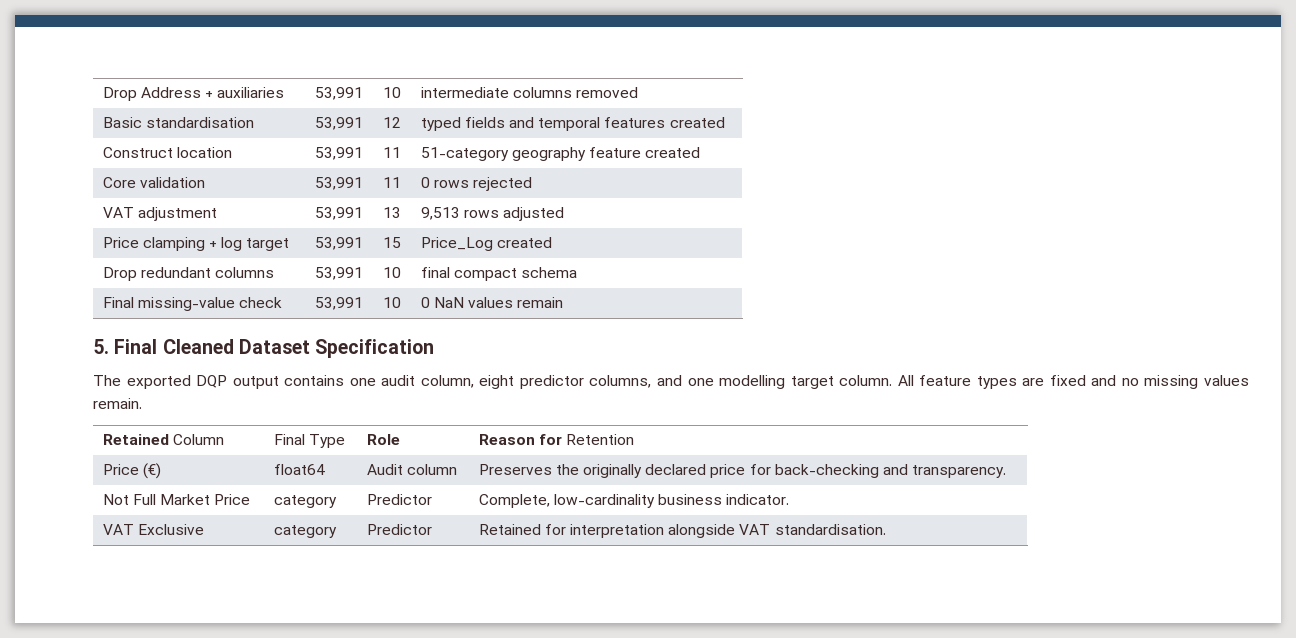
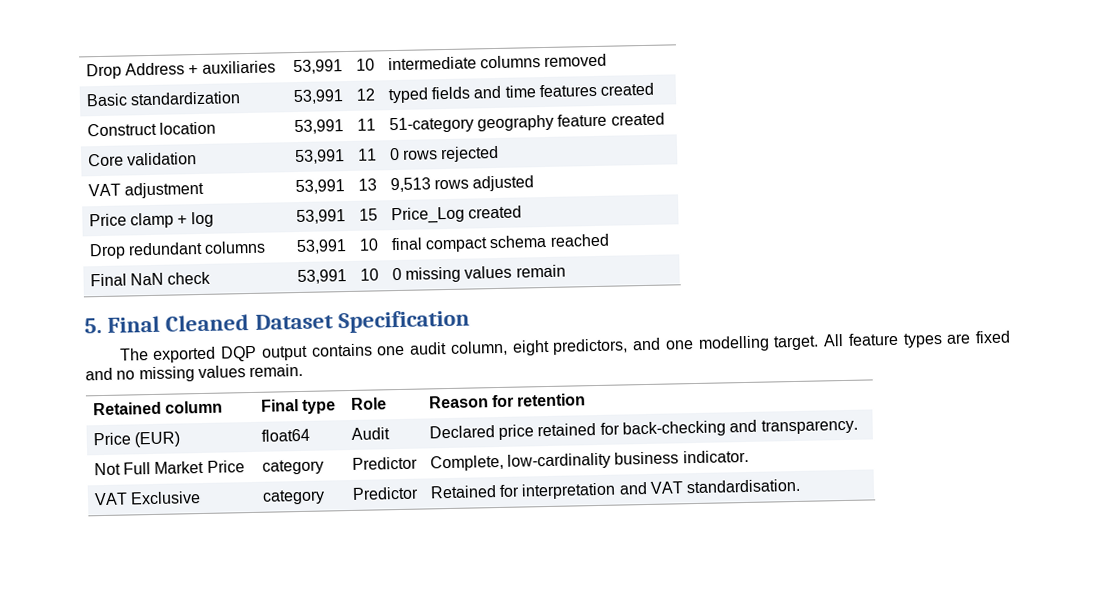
[145,117,254,128] standardisation -> [129,91,241,106] standardization
[538,117,601,131] temporal -> [504,85,536,98] time
[142,237,205,251] clamping -> [129,212,174,229] clamp
[246,238,290,251] target -> (214, 219) none
[102,297,235,311] // Final missing-value -> [549,233,610,247] [89,272,164,287] reached // Final NaN
[433,297,464,308] NaN -> [404,266,461,283] missing
[519,375,652,389] predictor columns, -> [552,338,629,355] predictors,
[790,375,893,389] target column. -> [773,335,820,351] target.
[172,434,224,445] [273,434,345,448] Column | Final Type -> [164,400,223,414] [260,399,336,414] column | Final type
[566,434,635,445] [102,463,161,479] Retention // Price (€) -> [517,393,587,407] [92,431,180,448] retention // Price (EUR)
[406,464,457,475] [478,464,746,478] column | Preserves the originally declared price -> [428,423,597,441] | Declared price retained
[668,524,736,538] alongside -> [618,482,648,495] and

